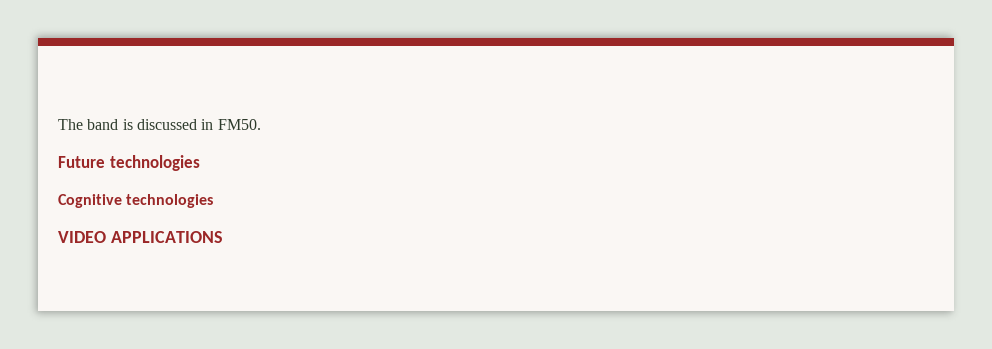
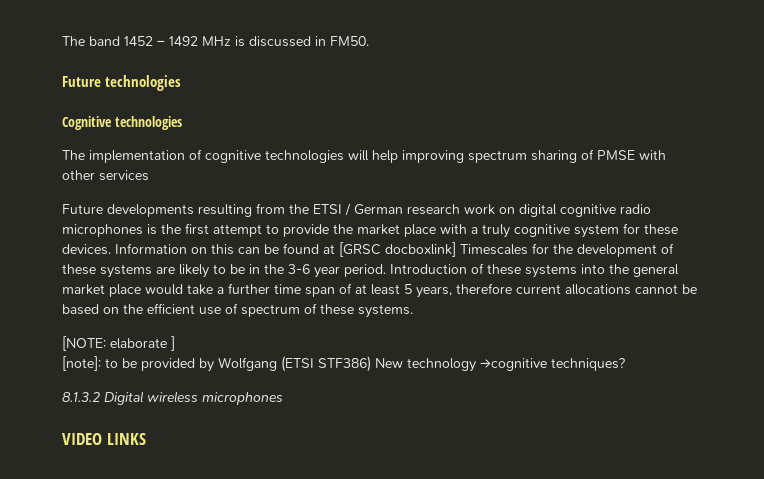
(119, 124) none -> [124,36,231,46] 1452 – 1492 MHz
(214, 201) none -> [62,149,666,163] [62,170,149,181] [62,203,651,217] [62,223,678,238] [62,242,674,257] [62,263,679,278] [62,283,697,298] [62,303,413,318] [62,336,175,351] [62,356,625,372] [62,391,283,405] // The implementation of cognitive technologies will help improving spectrum sharing of PMSE with other services // Future developments resulting from the ETSI / German research work on digital cognitive radio microphones is the first attempt to provide the market place with a truly cognitive system for these devices. Information on this can be found at [GRSC docboxlink] Timescales for the development of these systems are likely to be in the 3-6 year period. Introduction of these systems into the general market place would take a further time span of at least 5 years, therefore current allocations cannot be based on the efficient use of spectrum of these systems. // [NOTE: elaborate ] // [note]: to be provided by Wolfgang (ETSI STF386) New technology →cognitive techniques? // 8.1.3.2 Digital wireless microphones
[110,231,223,243] APPLICATIONS -> [106,433,146,445] LINKS

